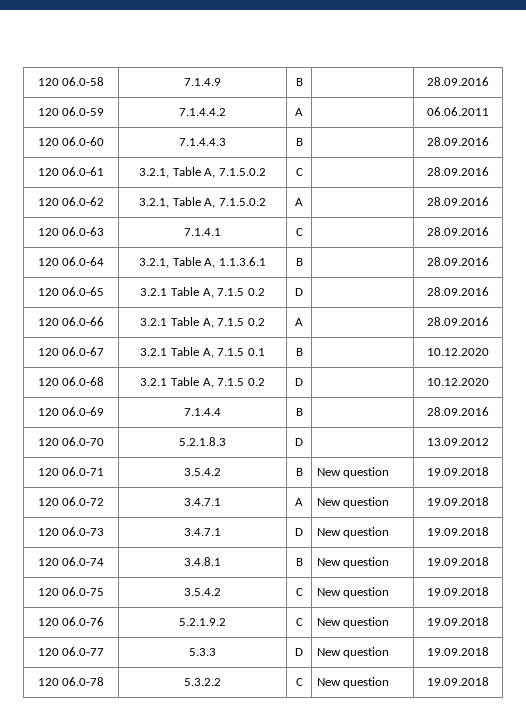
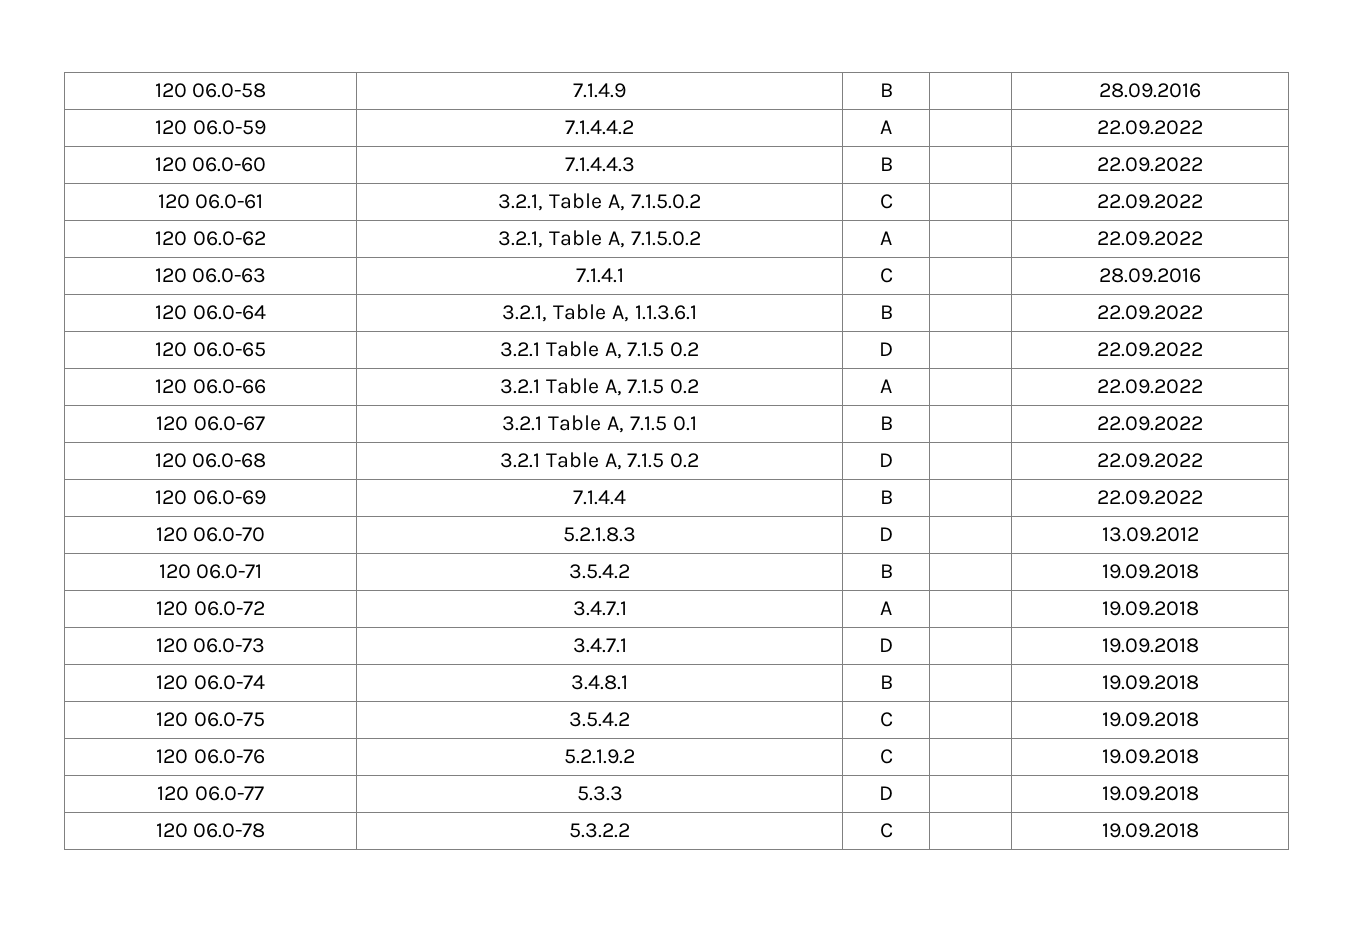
[427,107,489,116] 06.06.2011 -> [1097,120,1203,135] 22.09.2022
[427,137,489,146] 28.09.2016 -> [1097,157,1203,172] 22.09.2022
[427,167,489,176] 28.09.2016 -> [1097,194,1203,209] 22.09.2022
[427,197,489,206] 28.09.2016 -> [1097,231,1203,246] 22.09.2022
[427,257,489,266] 28.09.2016 -> [1097,305,1203,320] 22.09.2022
[427,287,489,296] 28.09.2016 -> [1097,342,1203,357] 22.09.2022
[427,317,489,326] 28.09.2016 -> [1097,379,1203,394] 22.09.2022
[427,348,489,356] 10.12.2020 -> [1097,416,1203,431] 22.09.2022
[427,378,489,386] 10.12.2020 -> [1097,453,1203,468] 22.09.2022
[427,407,489,416] 28.09.2016 -> [1097,490,1203,505] 22.09.2022
[316,467,390,478] New question -> (893, 571) none
[316,497,390,508] New question -> (892, 608) none
[316,527,390,538] New question -> (893, 645) none
[316,557,390,568] New question -> (893, 682) none
[316,587,390,598] New question -> (893, 719) none
[316,617,390,628] New question -> (893, 756) none
[316,647,390,658] New question -> (893, 793) none
[316,677,390,688] New question -> (893, 830) none

